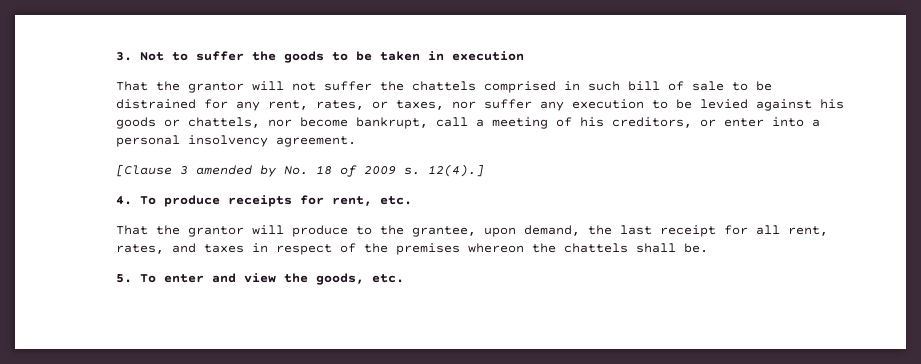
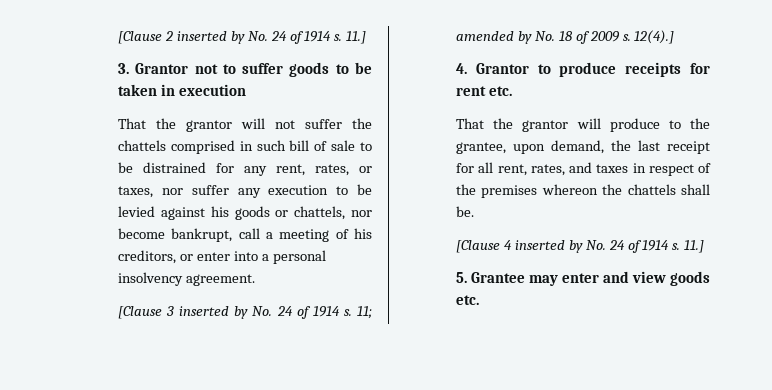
[116,52,165,61] 3. Not -> [118,31,367,44] [118,63,218,74] [Clause 2 inserted by No. 24 of 1914 s. 11.] // 3. Grantor not
[252,51,277,61] the -> (284, 68) none
(189, 170) none -> [179,306,372,319] inserted by No. 24 of 1914 s. 11;
[140,196,157,205] To -> [475,63,551,74] Grantor to
[332,196,373,206] rent, -> [456,86,487,96] rent
(709, 248) none -> [456,240,705,253] // [Clause 4 inserted by No. 24 of 1914 s. 11.]
[140,274,157,283] To -> [471,272,559,286] Grantee may
[284,273,365,285] the goods, -> [670,271,710,286] goods

